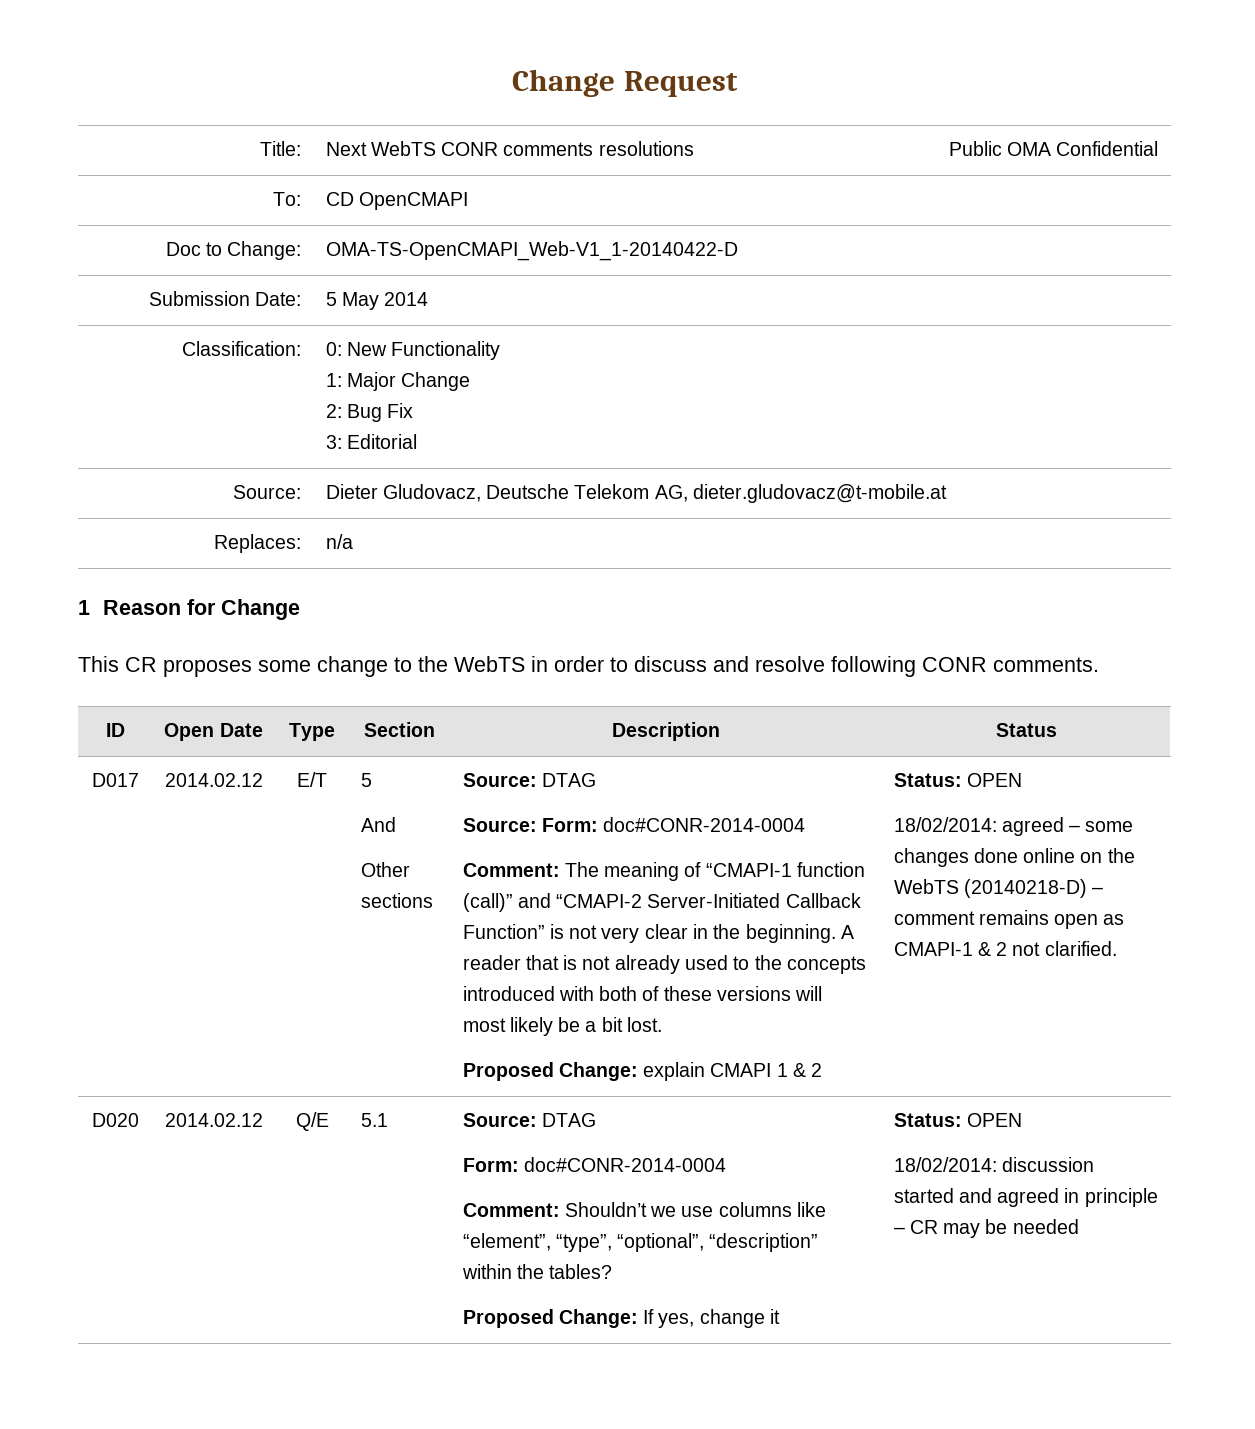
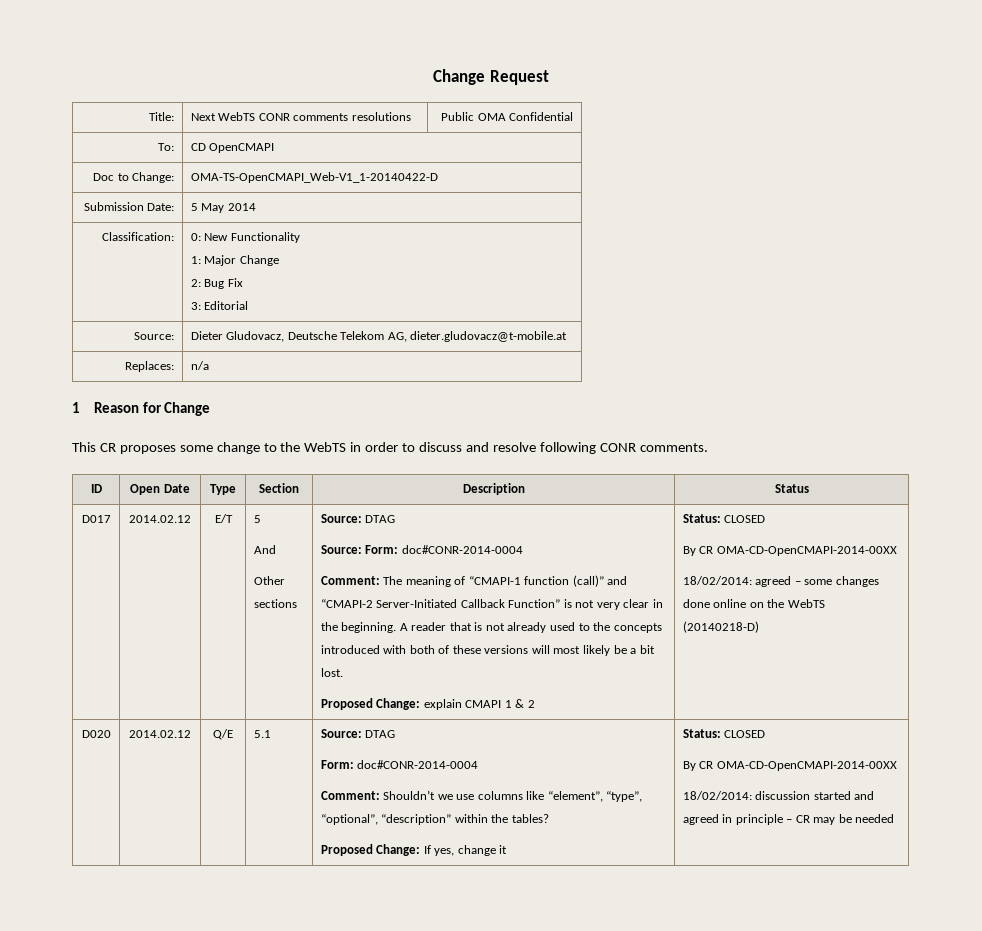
[966,773,1022,787] OPEN -> [724,515,766,523] [682,546,897,556] CLOSED // By CR OMA-CD-OpenCMAPI-2014-00XX
[1092,887,1104,894] [893,910,1125,929] [893,941,1117,956] – comment remains open as CMAPI-1 & 2 not clarified. -> (759, 627) none
[966,1113,1022,1127] OPEN -> [724,730,766,738] [682,761,897,771] CLOSED // By CR OMA-CD-OpenCMAPI-2014-00XX

